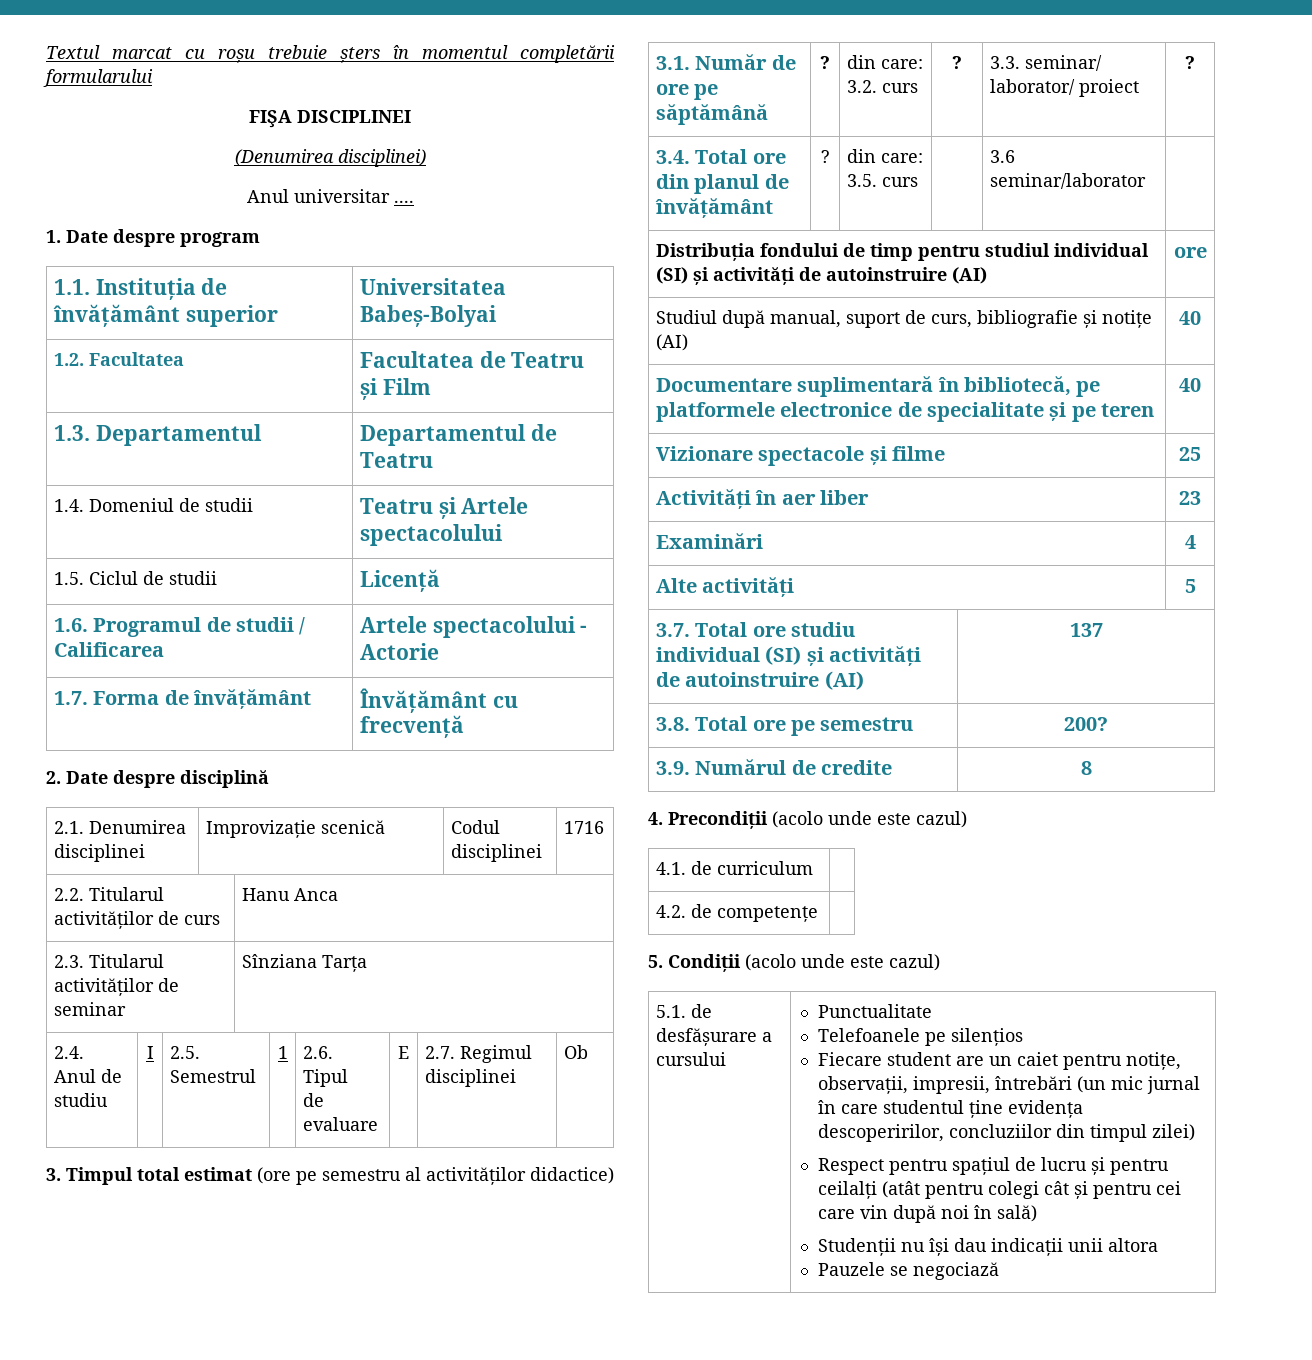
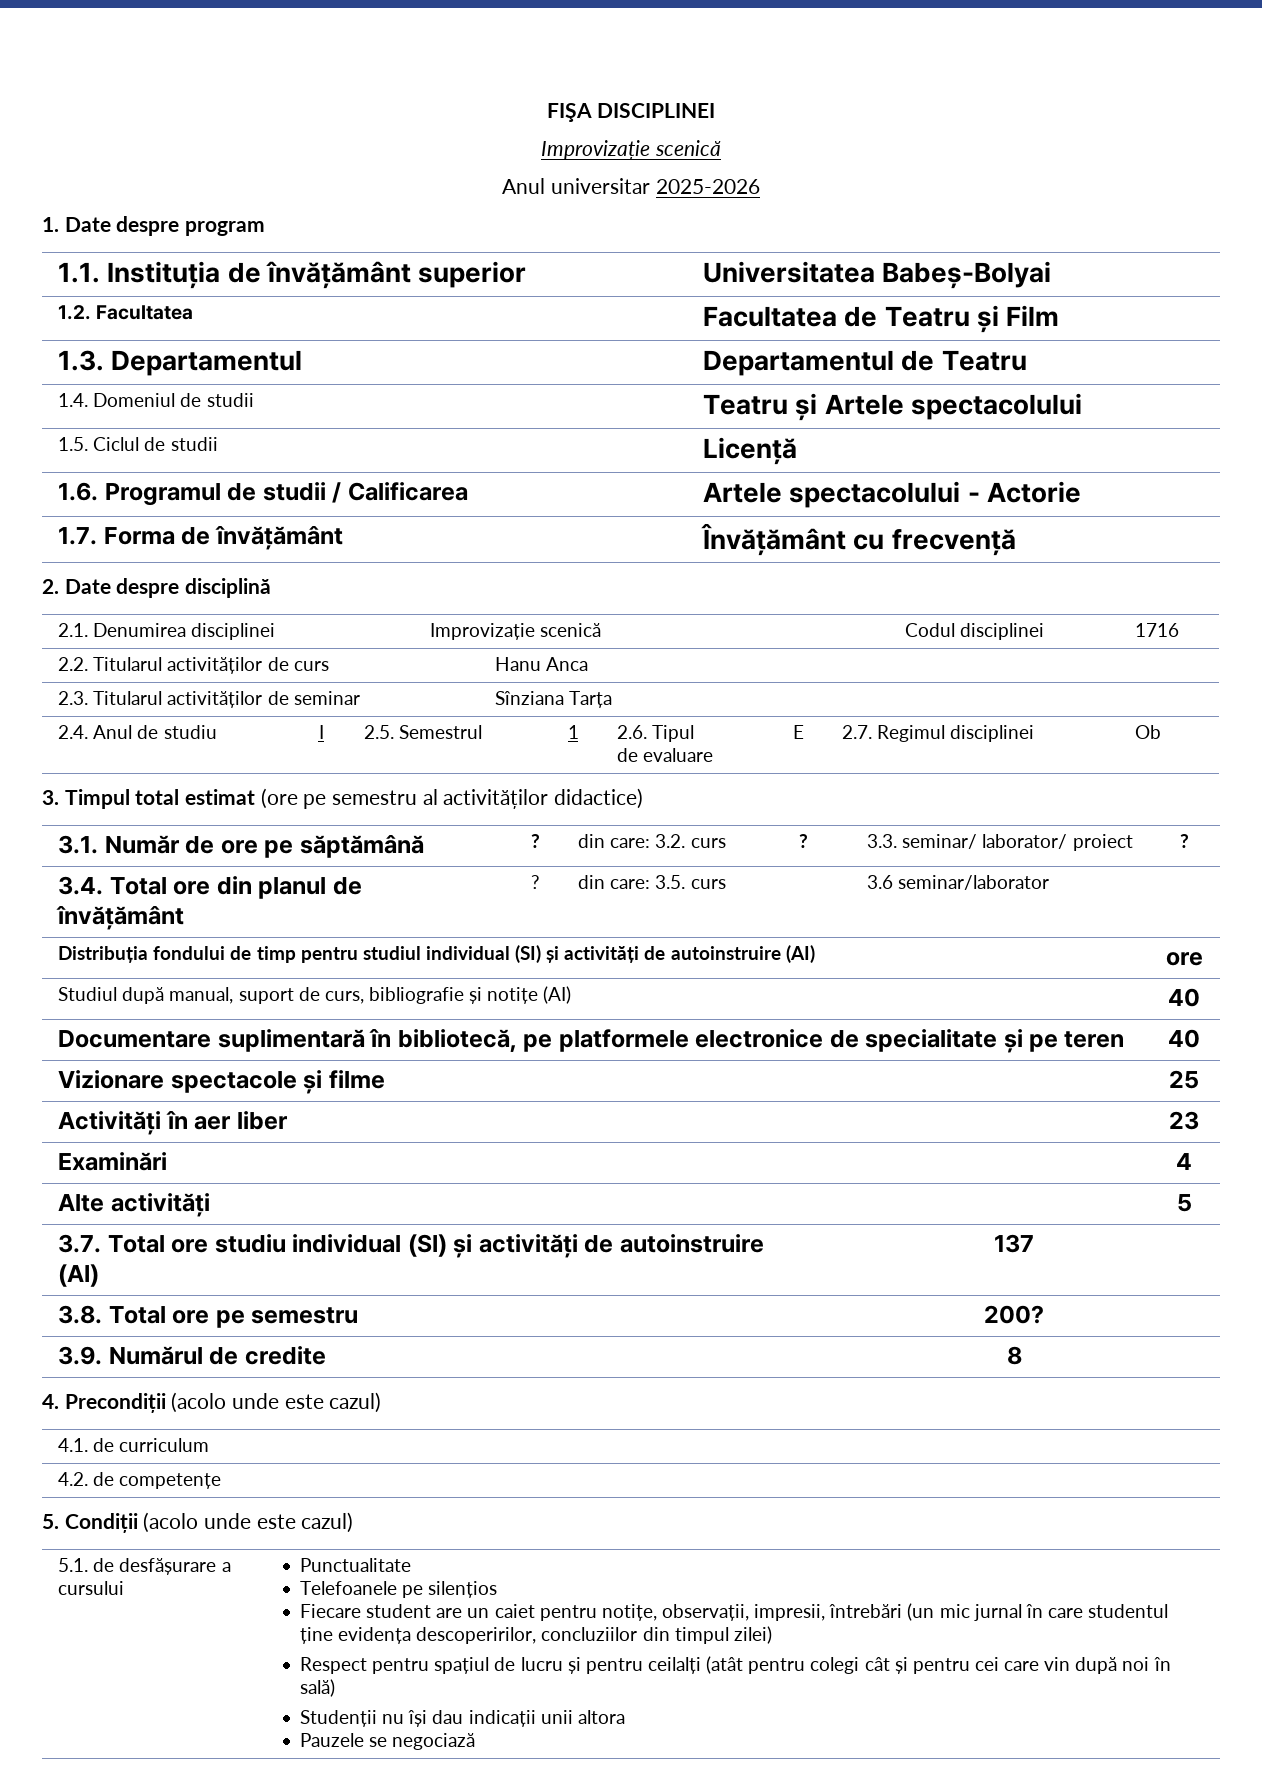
[46,45,615,63] [43,69,153,87] Textul marcat cu roșu trebuie șters în momentul completării formularului // -> (546, 112) none
[234,149,426,167] (Denumirea disciplinei) -> [541,140,721,160] Improvizație scenică
[393,200,414,203] .... -> [655,179,760,194] 2025-2026

